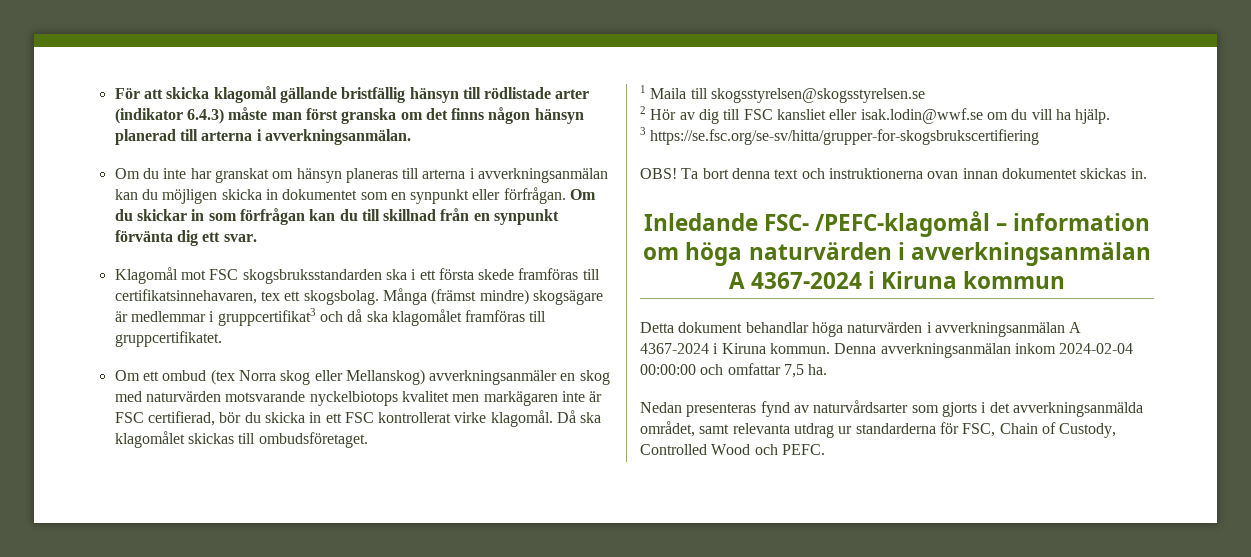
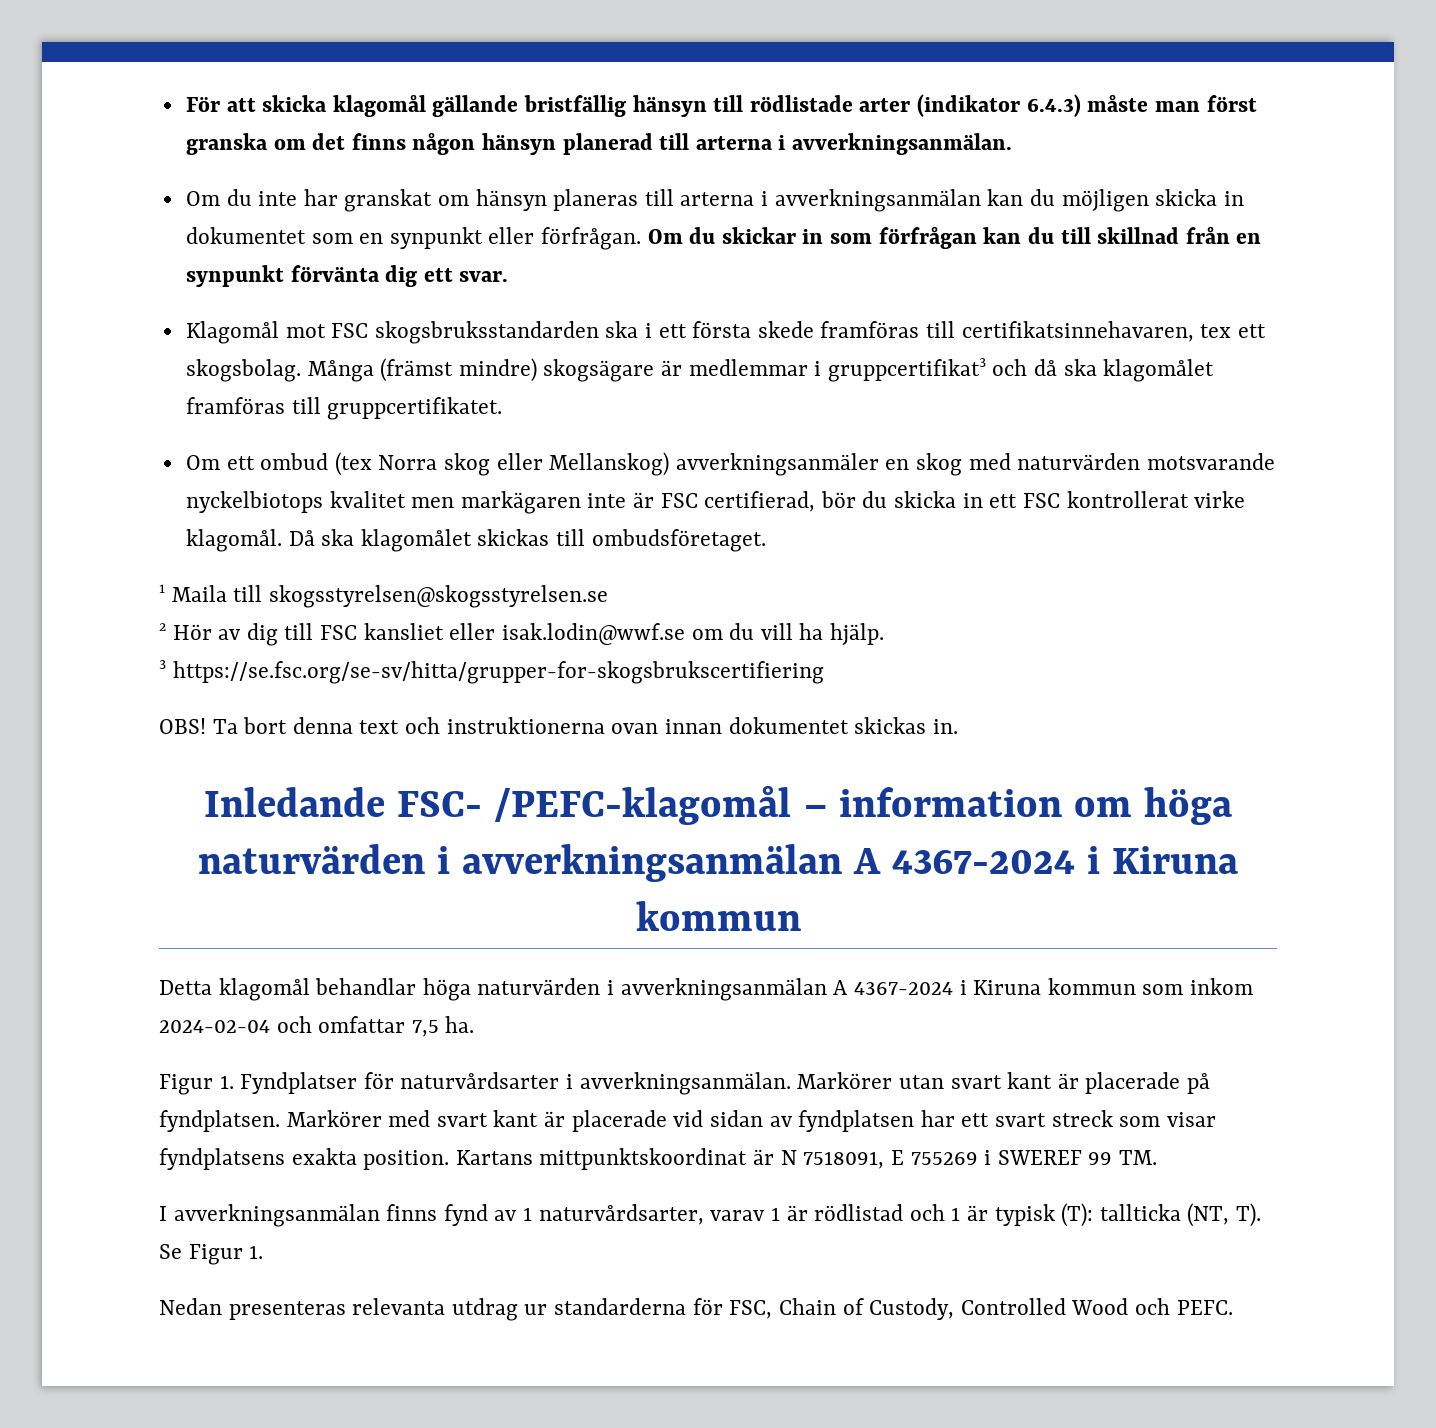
[678,322,743,333] dokument -> [218,978,310,1001] klagomål
[769,343,1011,358] kommun. Denna avverkningsanmälan -> [1047,978,1184,995] kommun som
[640,364,696,375] 00:00:00 -> (270, 1026) none
[640,400,1143,417] [640,421,730,437] Nedan presenteras fynd av naturvårdsarter som gjorts i det avverkningsanmälda området, samt -> [159,1072,1210,1095] [159,1110,1216,1132] [159,1148,1157,1170] [159,1203,1262,1227] [159,1244,264,1265] [159,1298,346,1320] Figur 1. Fyndplatser för naturvårdsarter i avverkningsanmälan. Markörer utan svart kant är placerade på fyndplatsen. Markörer med svart kant är placerade vid sidan av fyndplatsen har ett svart streck som visar fyndplatsens exakta position. Kartans mittpunktskoordinat är N 7518091, E 755269 i SWEREF 99 TM. // I avverkningsanmälan finns fynd av 1 naturvårdsarter, varav 1 är rödlistad och 1 är typisk (T): tallticka (NT, T). Se Figur 1. // Nedan presenteras

